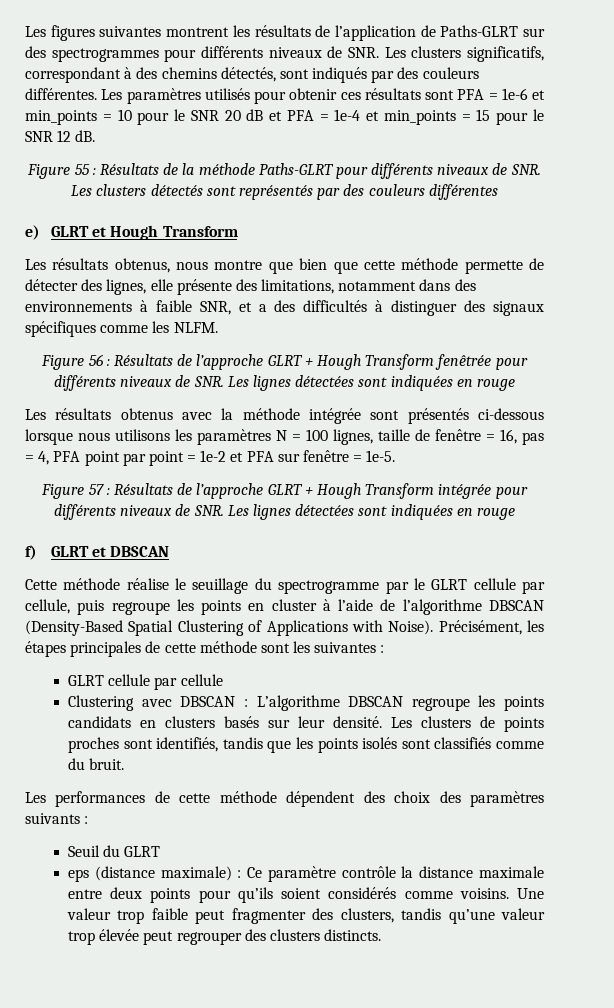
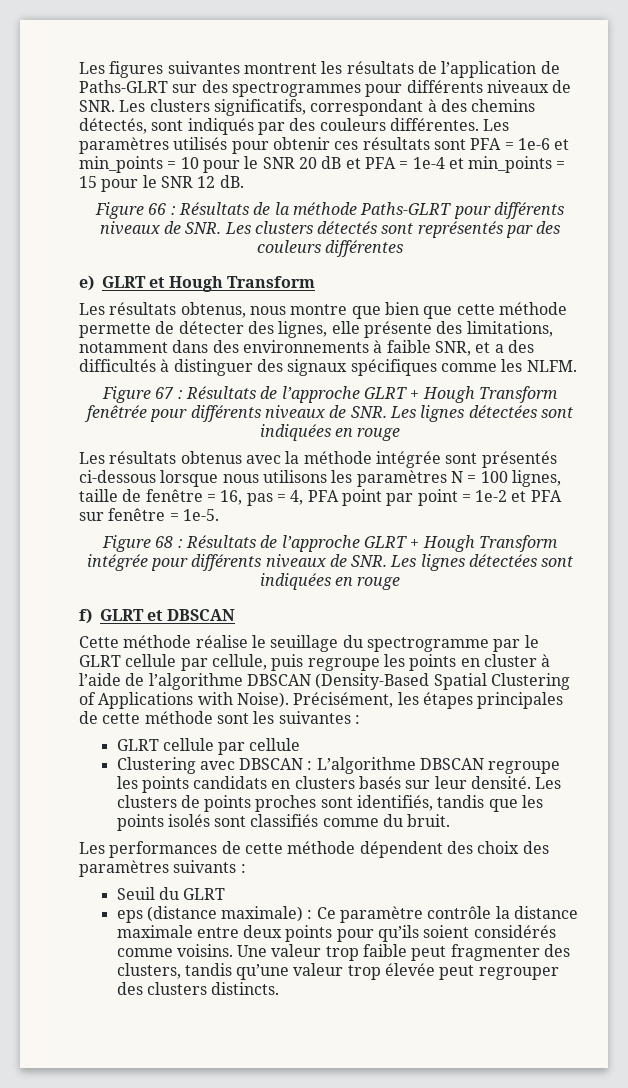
[74,164,90,175] 55 -> [148,203,167,215] 66
[88,354,104,366] 56 -> [155,387,175,399] 67
[88,484,104,495] 57 -> [155,536,174,548] 68

